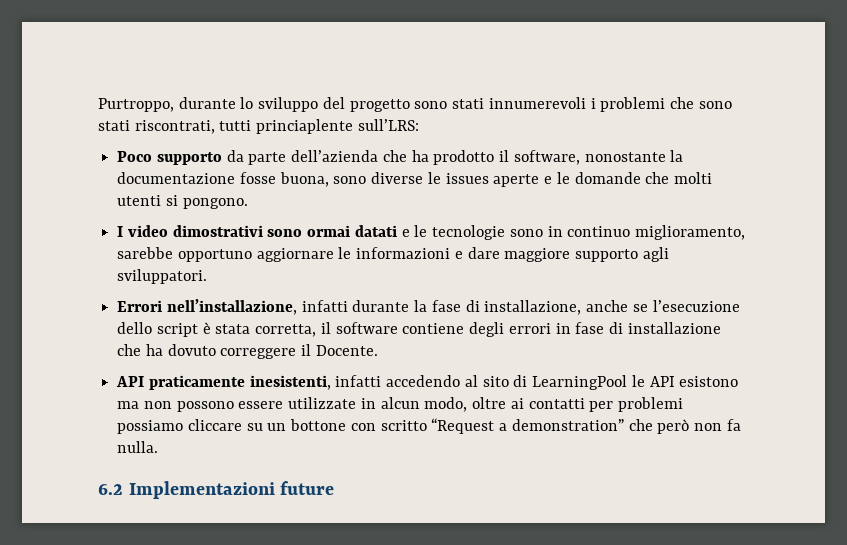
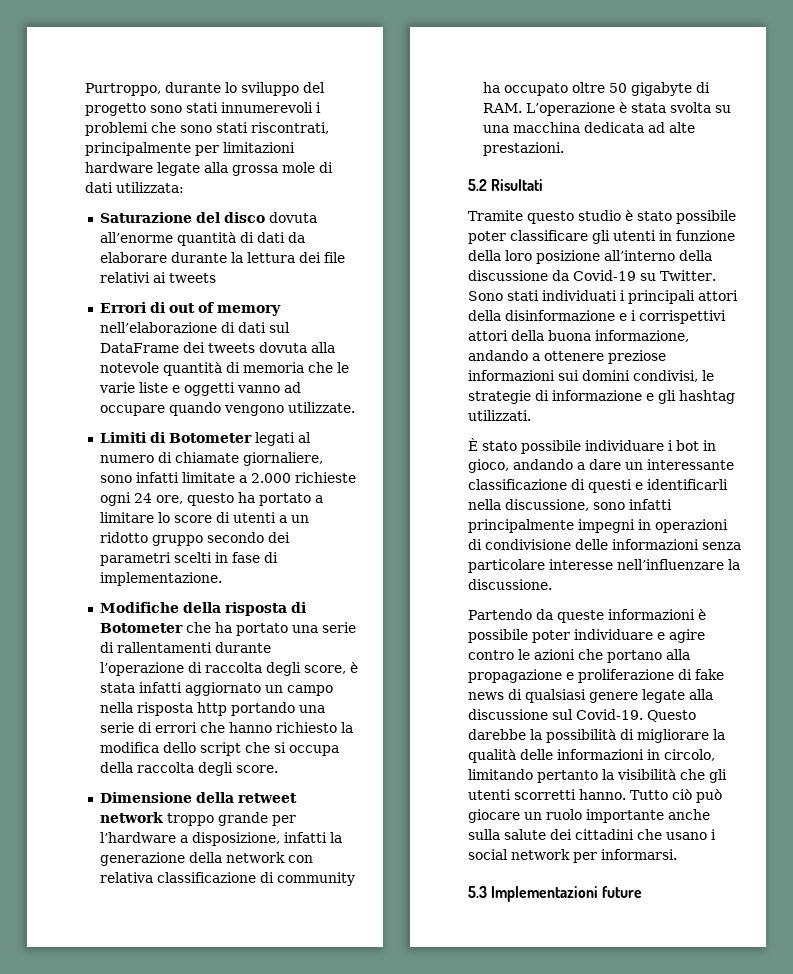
[219,119,419,134] [117,150,684,165] [117,172,712,187] [117,195,248,209] [117,225,745,240] [117,247,669,262] [117,269,208,284] [117,299,740,315] [117,322,721,337] [117,344,378,359] [116,375,739,390] [117,397,683,412] [117,418,741,434] [117,441,159,453] [98,484,123,495] tutti princiaplente sull’LRS: // Poco supporto da parte dell’azienda che ha prodotto il software, nonostante la documentazione fosse buona, sono diverse le issues aperte e le domande che molti utenti si pongono. // I video dimostrativi sono ormai datati e le tecnologie sono in continuo miglioramento, sarebbe opportuno aggiornare le informazioni e dare maggiore supporto agli sviluppatori. // Errori nell’installazione, infatti durante la fase di installazione, anche se l’esecuzione dello script è stata corretta, il software contiene degli errori in fase di installazione che ha dovuto correggere il Docente. // API praticamente inesistenti, infatti accedendo al sito di LearningPool le API esistono ma non possono essere utilizzate in alcun modo, oltre ai contatti per problemi possiamo cliccare su un bottone con scritto “Request a demonstration” che però non fa nulla. // 6.2 -> [85,142,295,156] [85,162,333,176] [85,182,184,193] [99,212,317,223] [99,232,305,246] [99,252,345,263] [99,272,216,283] [99,302,281,316] [99,322,290,333] [99,342,335,353] [99,362,349,376] [98,382,301,396] [99,402,355,416] [99,432,311,446] [99,452,323,466] [99,472,356,483] [99,492,323,506] [99,512,309,523] [99,532,290,546] [99,552,278,566] [99,572,222,586] [99,602,306,616] [99,622,356,636] [99,642,271,653] [99,662,358,676] [99,682,333,696] [99,702,325,716] [99,722,353,733] [99,742,339,756] [99,762,278,776] [99,792,297,803] [99,812,296,826] [99,832,342,846] [99,852,313,866] [99,872,355,886] [482,82,710,96] [482,102,731,116] [482,122,695,133] [482,142,564,156] [468,179,544,191] [468,210,736,224] [468,230,735,244] [468,250,712,264] [468,270,716,281] [468,290,738,304] [468,310,726,324] [468,330,689,342] [468,350,666,364] [468,370,714,382] [468,390,735,404] [468,410,531,421] [468,438,716,454] [468,459,734,473] [468,479,728,493] [468,499,672,511] [468,519,728,533] [468,539,741,550] [468,559,740,573] [468,579,552,590] [468,609,706,623] [468,629,705,643] [468,649,690,663] [468,669,724,683] [468,689,713,703] [468,709,696,722] [468,729,725,743] [468,749,715,763] [468,769,727,783] [468,789,722,803] [468,809,710,823] [468,829,716,840] [468,849,677,863] [468,886,487,898] principalmente per limitazioni hardware legate alla grossa mole di dati utilizzata: // Saturazione del disco dovuta all’enorme quantità di dati da elaborare durante la lettura dei file relativi ai tweets // Errori di out of memory nell’elaborazione di dati sul DataFrame dei tweets dovuta alla notevole quantità di memoria che le varie liste e oggetti vanno ad occupare quando vengono utilizzate. // Limiti di Botometer legati al numero di chiamate giornaliere, sono infatti limitate a 2.000 richieste ogni 24 ore, questo ha portato a limitare lo score di utenti a un ridotto gruppo secondo dei parametri scelti in fase di implementazione. // Modifiche della risposta di Botometer che ha portato una serie di rallentamenti durante l’operazione di raccolta degli score, è stata infatti aggiornato un campo nella risposta http portando una serie di errori che hanno richiesto la modifica dello script che si occupa della raccolta degli score. // Dimensione della retweet network troppo grande per l’hardware a disposizione, infatti la generazione della network con relativa classificazione di community ha occupato oltre 50 gigabyte di RAM. L’operazione è stata svolta su una macchina dedicata ad alte prestazioni. // 5.2 Risultati // Tramite questo studio è stato possibile poter classificare gli utenti in funzione della loro posizione all’interno della discussione da Covid-19 su Twitter. Sono stati individuati i principali attori della disinformazione e i corrispettivi attori della buona informazione, andando a ottenere preziose informazioni sui domini condivisi, le strategie di informazione e gli hashtag utilizzati. // È stato possibile individuare i bot in gioco, andando a dare un interessante classificazione di questi e identificarli nella discussione, sono infatti principalmente impegni in operazioni di condivisione delle informazioni senza particolare interesse nell’influenzare la discussione. // Partendo da queste informazioni è possibile poter individuare e agire contro le azioni che portano alla propagazione e proliferazione di fake news di qualsiasi genere legate alla discussione sul Covid-19. Questo darebbe la possibilità di migliorare la qualità delle informazioni in circolo, limitando pertanto la visibilità che gli utenti scorretti hanno. Tutto ciò può giocare un ruolo importante anche sulla salute dei cittadini che usano i social network per informarsi. // 5.3

